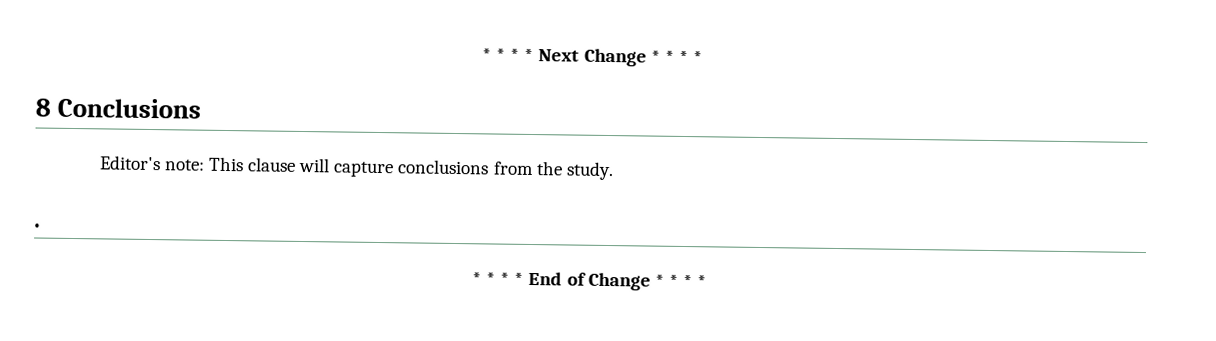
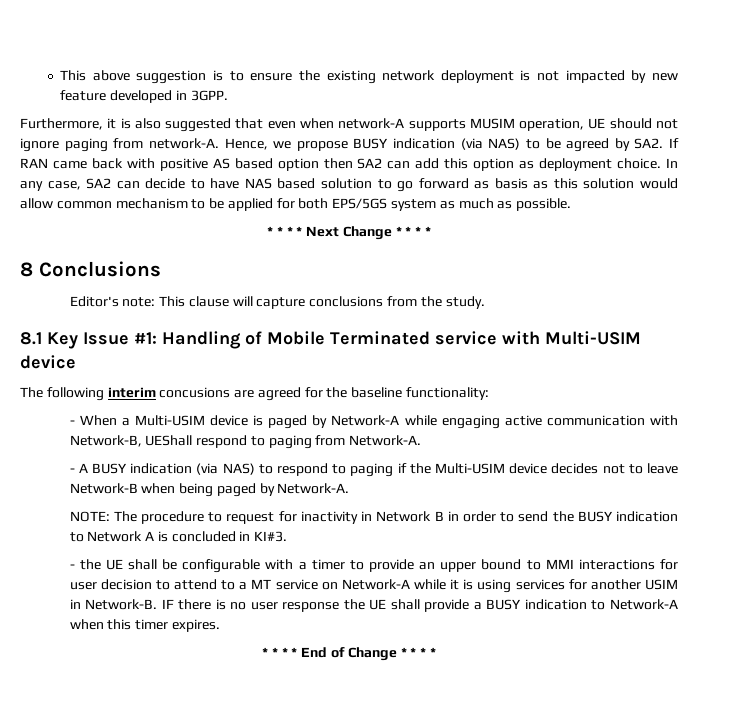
(481, 54) none -> [60,70,678,84] [60,90,228,103] [20,118,679,132] [20,138,679,152] [20,158,679,171] [20,178,678,192] [20,198,572,211] This above suggestion is to ensure the existing network deployment is not impacted by new feature developed in 3GPP. // Furthermore, it is also suggested that even when network-A supports MUSIM operation, UE should not ignore paging from network-A. Hence, we propose BUSY indication (via NAS) to be agreed by SA2. If RAN came back with positive AS based option then SA2 can add this option as deployment choice. In any case, SA2 can decide to have NAS based solution to go forward as basis as this solution would allow common mechanism to be applied for both EPS/5GS system as much as possible. //
[34,223,41,228] . -> [20,331,641,349] [20,355,76,369] [20,387,490,401] [69,415,678,429] [69,435,422,449] [69,463,678,477] [69,483,350,497] [69,511,679,524] [69,531,288,542] [69,559,678,573] [69,579,678,593] [69,599,679,612] [69,619,220,632] 8.1 Key Issue #1: Handling of Mobile Terminated service with Multi-USIM device // The following interim concusions are agreed for the baseline functionality: // - When a Multi-USIM device is paged by Network-A while engaging active communication with Network-B, UEShall respond to paging from Network-A. // - A BUSY indication (via NAS) to respond to paging if the Multi-USIM device decides not to leave Network-B when being paged by Network-A. // NOTE: The procedure to request for inactivity in Network B in order to send the BUSY indication to Network A is concluded in KI#3. // - the UE shall be configurable with a timer to provide an upper bound to MMI interactions for user decision to attend to a MT service on Network-A while it is using services for another USIM in Network-B. IF there is no user response the UE shall provide a BUSY indication to Network-A when this timer expires.

